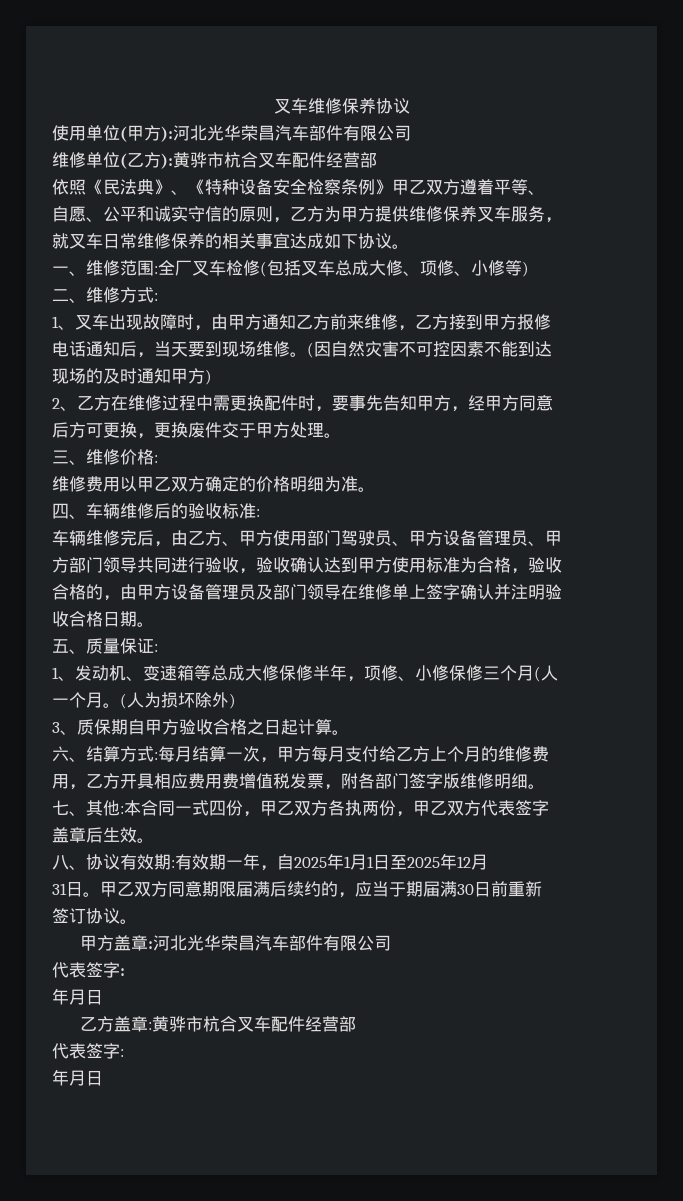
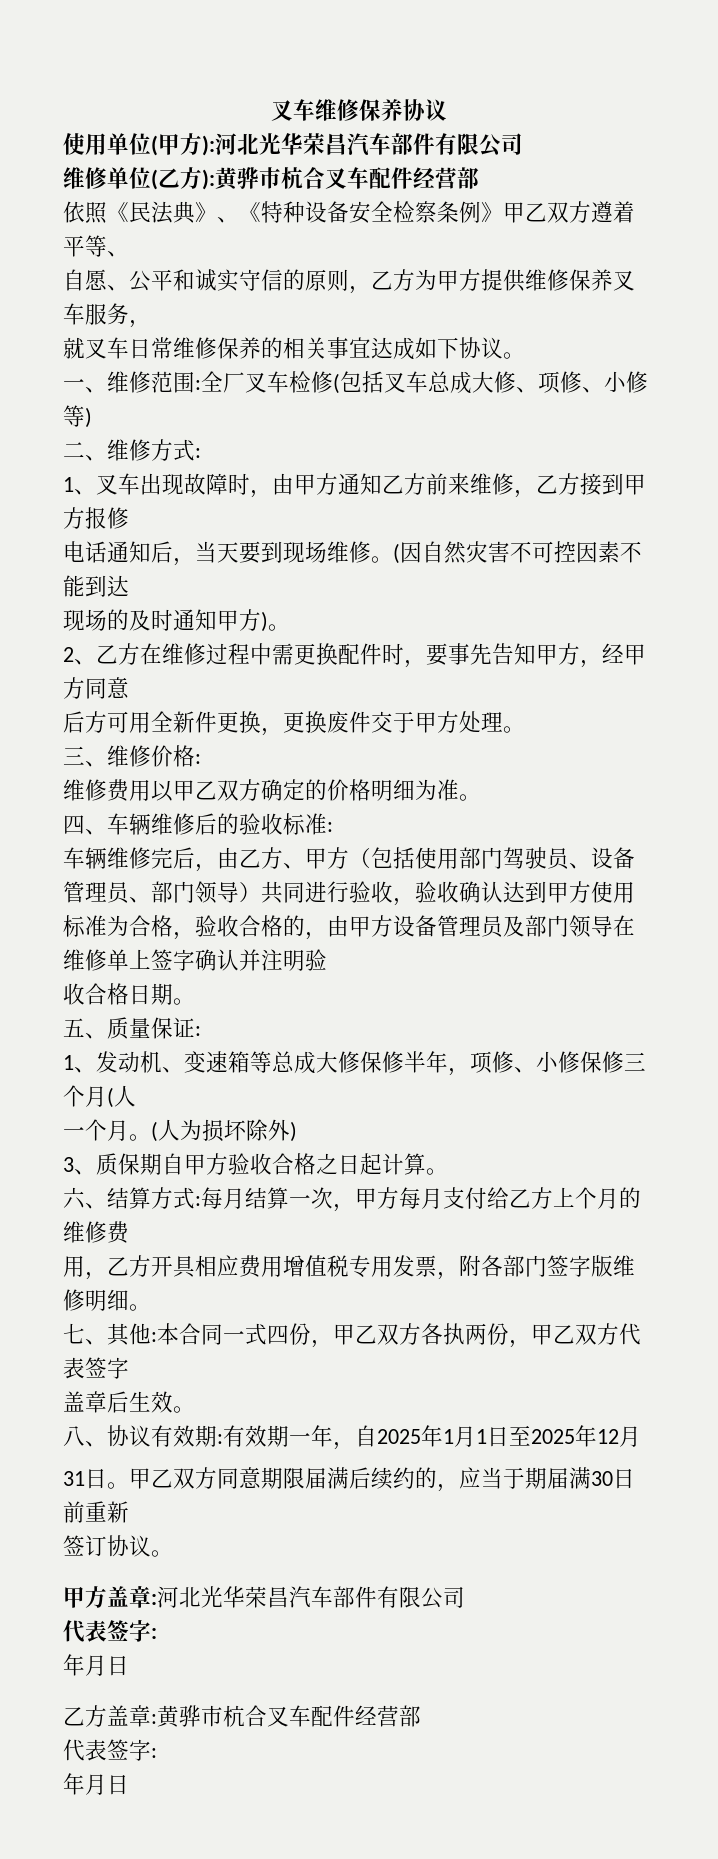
(212, 377) none -> [268,624,290,631] 。
(103, 430) none -> [129,711,217,733] 用全新件
(273, 538) none -> [349,847,415,869] （包括
[409,530,443,546] 甲方 -> (591, 866) none
[545,530,562,546] [52,557,137,573] 甲 // 方部门领导 -> [151,881,261,904] 部门领导）
(562, 565) // -> (239, 926) none
[222,773,290,789] 费增值税 -> [283,1255,393,1278] 增值税专用

